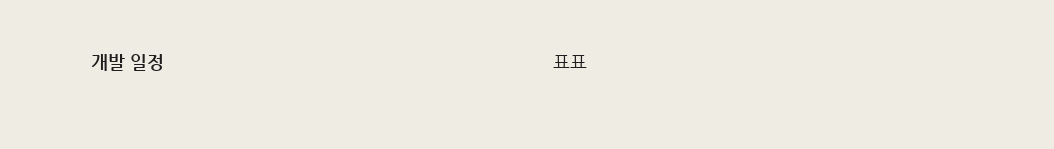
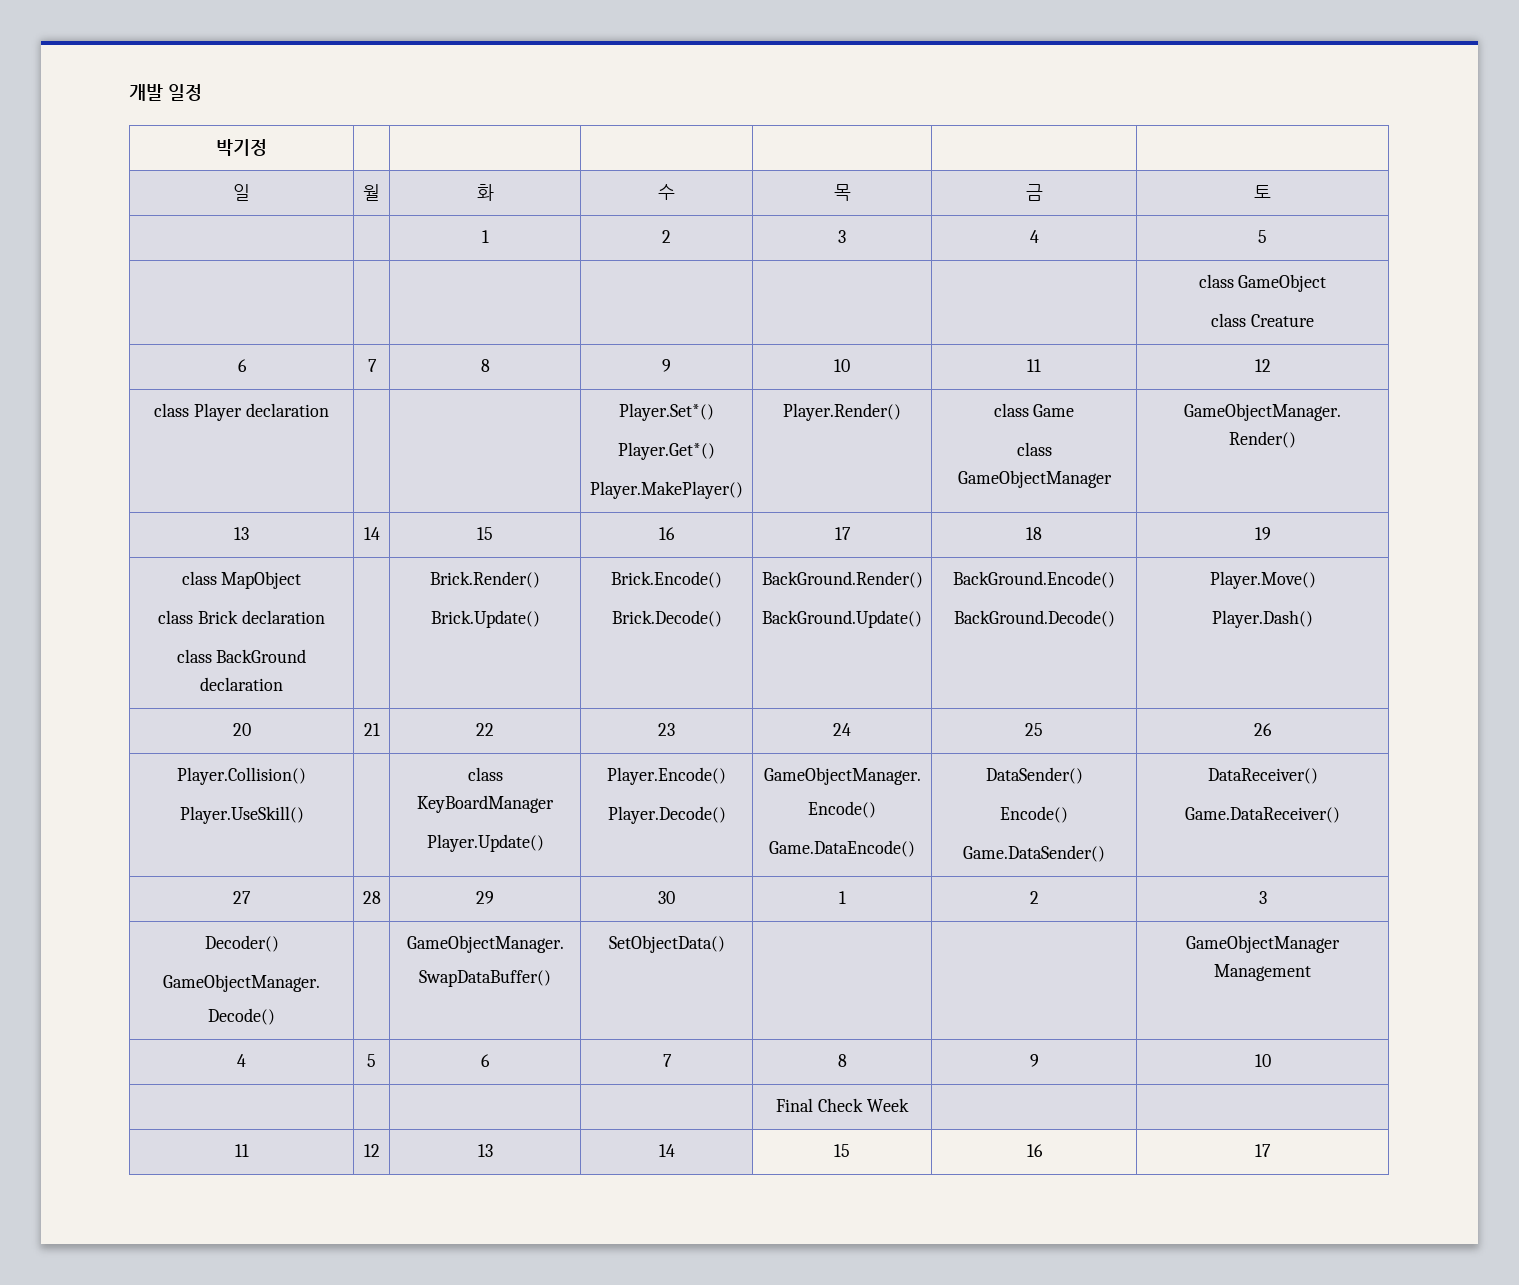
[553,55,587,68] // 표표 -> [216,139,267,156] [233,184,250,201] [363,184,380,201] [476,184,494,201] [658,184,675,200] [833,184,851,201] [1025,184,1043,201] [1254,185,1271,198] [481,230,489,243] [662,230,671,243] [838,230,846,243] [1029,230,1039,243] [1258,230,1267,243] [1198,274,1327,292] [1211,313,1314,327] [237,359,247,372] [367,359,377,372] [480,359,490,372] [662,359,671,372] [834,359,850,372] [1027,359,1041,372] [1254,359,1271,372] [154,403,329,421] [619,403,714,421] [618,442,715,460] [590,481,743,499] [783,403,901,421] [993,403,1075,417] [1016,442,1052,456] [957,470,1112,488] [1184,403,1341,421] [1229,431,1296,448] [234,527,249,540] [363,527,380,540] [477,527,494,540] [659,527,675,540] [834,527,851,540] [1026,527,1042,540] [1254,527,1271,540] [181,571,302,589] [158,610,325,624] [176,649,307,663] [200,677,283,691] [430,571,540,588] [430,610,540,628] [611,571,722,588] [611,610,722,627] [761,571,923,588] [762,610,922,628] [953,571,1115,588] [953,610,1115,627] [1209,571,1316,589] [1212,610,1313,628] [232,723,251,736] [363,723,380,736] [476,723,495,736] [658,723,675,736] [833,723,851,736] [1025,723,1043,736] [1254,723,1272,736] [177,767,306,785] [179,806,304,824] [467,767,503,781] [417,795,554,813] [426,834,544,852] [607,767,726,785] [607,806,726,824] [763,767,921,785] [808,801,876,818] [769,840,915,857] [985,767,1083,784] [1000,806,1068,823] [963,845,1105,862] [1207,768,1318,784] [1185,807,1340,823] [233,891,251,904] [362,891,381,904] [476,891,495,904] [658,891,675,904] [838,891,846,904] [1029,891,1039,904] [1258,891,1267,904] [204,935,279,952] [163,974,320,992] [208,1008,275,1025] [406,935,564,953] [419,970,551,987] [608,935,725,953] [1186,935,1340,953] [1214,964,1311,981] [237,1054,246,1067] [367,1054,376,1067] [481,1054,491,1067] [662,1054,672,1067] [837,1054,847,1067] [1029,1054,1039,1067] [1254,1054,1271,1067] [776,1098,909,1112] [234,1144,249,1157] [363,1144,380,1157] [477,1144,493,1157] [658,1144,675,1157] [834,1144,850,1157] [1026,1144,1043,1157] [1255,1144,1271,1157] // 박기정 | | | | | | // 일 | 월 | 화 | 수 | 목 | 금 | 토 // | | 1 | 2 | 3 | 4 | 5 // | | | | | | class GameObject // class Creature // 6 | 7 | 8 | 9 | 10 | 11 | 12 // class Player declaration | | | Player.Set*() // Player.Get*() // Player.MakePlayer() | Player.Render() | class Game // class GameObjectManager | GameObjectManager. // Render() // 13 | 14 | 15 | 16 | 17 | 18 | 19 // class MapObject // class Brick declaration // class BackGround declaration | | Brick.Render() // Brick.Update() | Brick.Encode() // Brick.Decode() | BackGround.Render() // BackGround.Update() | BackGround.Encode() // BackGround.Decode() | Player.Move() // Player.Dash() // 20 | 21 | 22 | 23 | 24 | 25 | 26 // Player.Collision() // Player.UseSkill() | | class KeyBoardManager // Player.Update() | Player.Encode() // Player.Decode() | GameObjectManager. // Encode() // Game.DataEncode() | DataSender() // Encode() // Game.DataSender() | DataReceiver() // Game.DataReceiver() // 27 | 28 | 29 | 30 | 1 | 2 | 3 // Decoder() // GameObjectManager. // Decode() | | GameObjectManager. // SwapDataBuffer() | SetObjectData() | | | GameObjectManager Management // 4 | 5 | 6 | 7 | 8 | 9 | 10 // | | | | Final Check Week | | // 11 | 12 | 13 | 14 | 15 | 16 | 17

